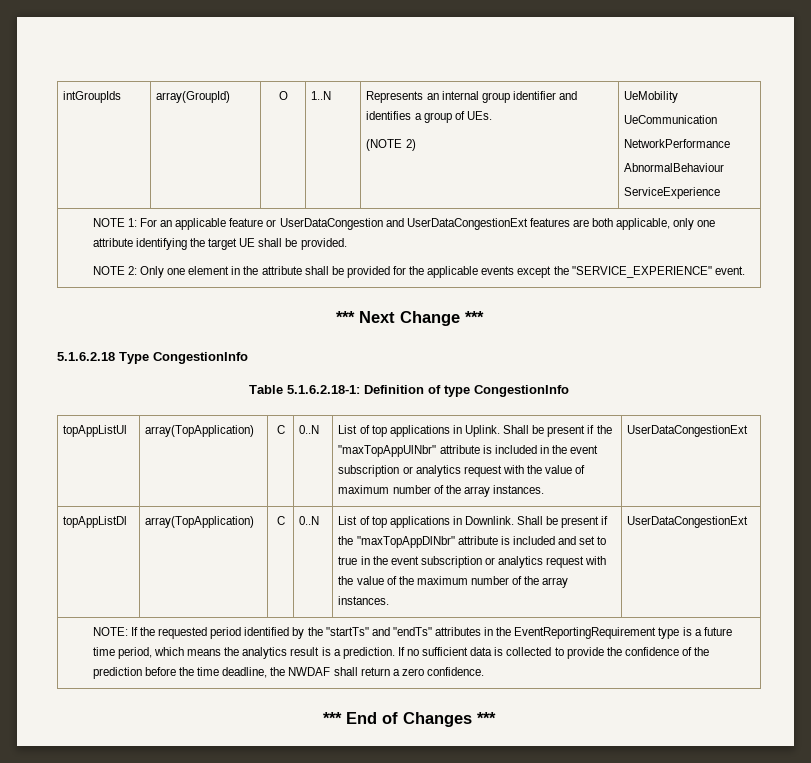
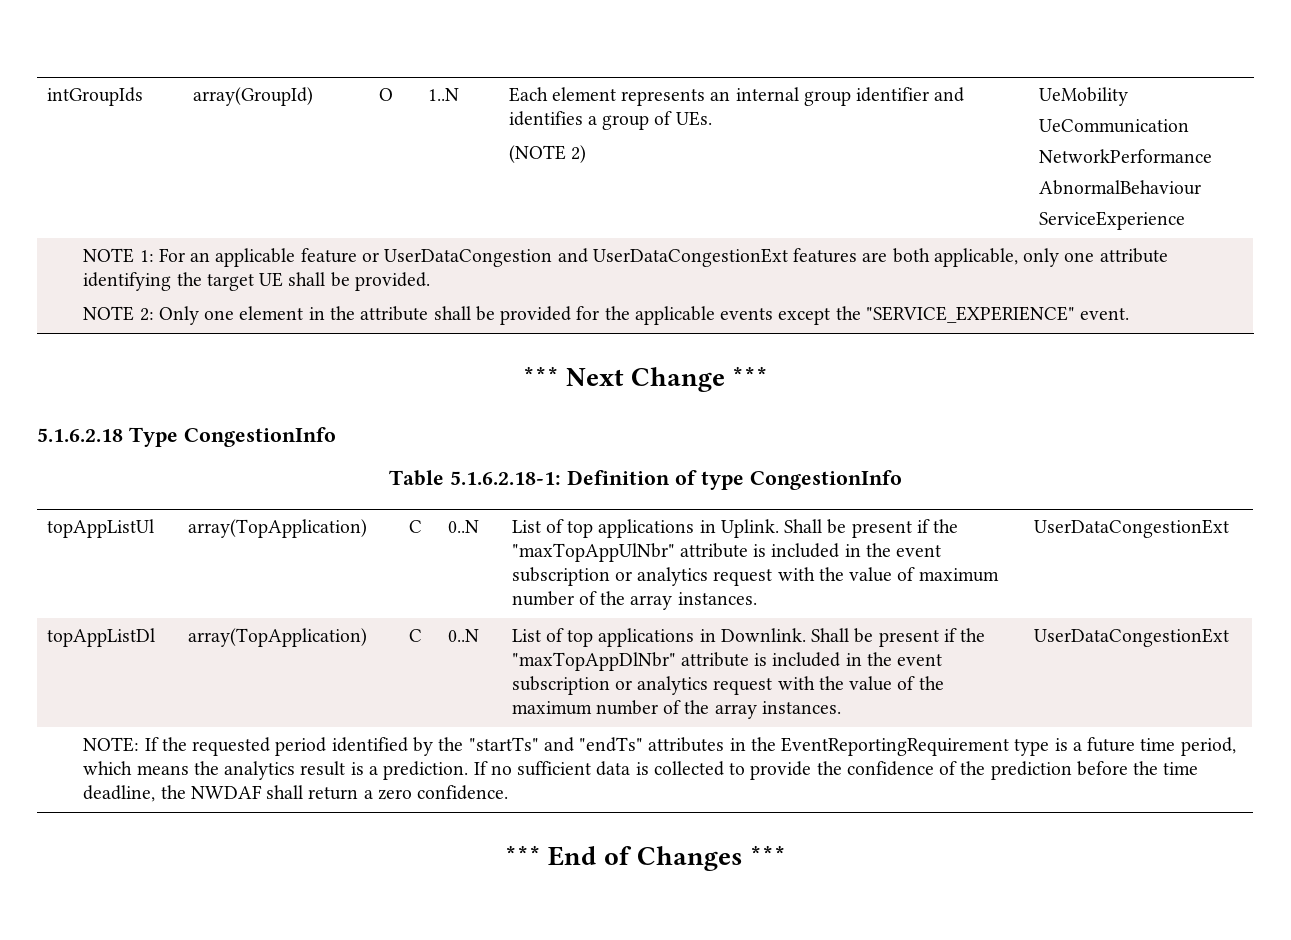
[366,91,424,103] Represents -> [508,87,706,106] Each element represents
[558,536,607,545] [338,556,358,565] and set to true -> (841, 659) none

